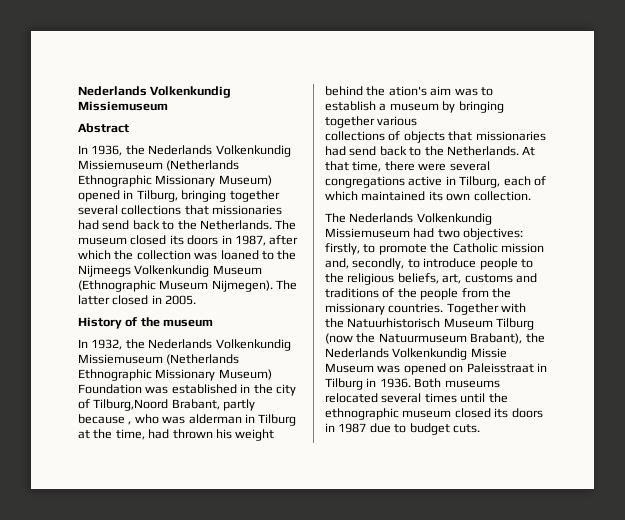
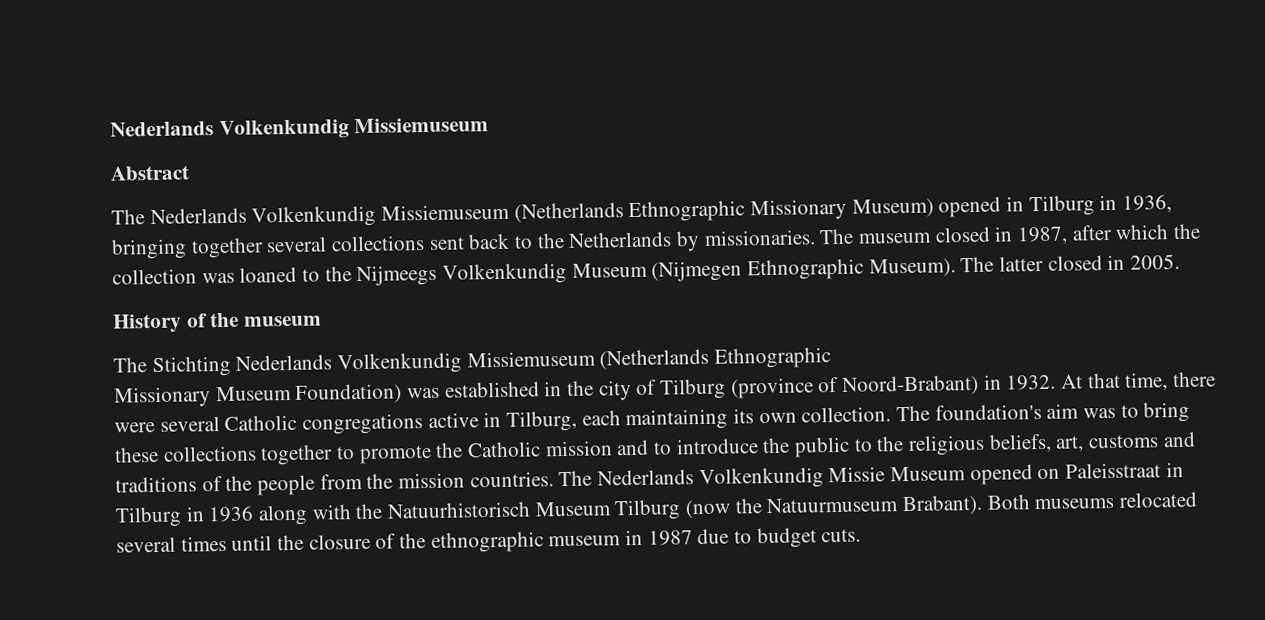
[78,145,145,156] In 1936, the -> [111,209,145,225] The
[136,190,178,202] Tilburg, -> [1028,194,1173,217] Tilburg in 1936,
[184,205,283,215] [78,220,272,230] that missionaries had send back to the Netherlands. -> [428,229,816,252] sent back to the Netherlands by missionaries.
[169,235,219,245] its doors -> (991, 234) none
[78,280,273,292] (Ethnographic Museum Nijmegen). -> [651,258,956,282] (Nijmegen Ethnographic Museum).
[78,339,291,351] [78,354,240,365] [78,369,272,381] [78,384,142,394] In 1932, the Nederlands Volkenkundig Missiemuseum (Netherlands Ethnographic Missionary Museum) Foundation -> [113,347,832,378] [114,383,403,408] The Stichting Nederlands Volkenkundig Missiemuseum (Netherlands Ethnographic // Missionary Museum Foundation)
[93,399,256,411] [78,414,297,426] [78,429,275,441] [325,86,493,96] [325,101,504,113] [325,116,418,128] [325,131,546,143] [325,146,519,156] Tilburg,Noord Brabant, partly because , who was alderman in Tilburg at the time, had thrown his weight behind the ation's aim was to establish a museum by bringing together various // collections of objects that missionaries had send back to the Netherlands. -> [660,374,1057,400] Tilburg (province of Noord-Brabant) in 1932.
(490, 166) none -> [224,414,298,431] Catholic
[533,176,546,186] [325,191,426,201] of which maintained -> [625,408,729,431] maintaining
[325,213,492,225] [325,228,524,240] [325,243,360,255] // The Nederlands Volkenkundig Missiemuseum had two objectives: firstly, -> [896,401,1191,423] [114,444,334,466] The foundation's aim was to bring these collections together
[325,258,518,270] and, secondly, to introduce people -> [616,436,851,458] and to introduce the public
[325,303,499,315] missionary countries. Together -> [398,461,1184,490] [115,504,309,528] mission countries. The Nederlands Volkenkundig Missie Museum opened on Paleisstraat in Tilburg in 1936 along
[470,333,545,344] [325,348,507,360] [325,363,547,375] [325,378,411,390] Brabant), the Nederlands Volkenkundig Missie Museum was opened on Paleisstraat in Tilburg in 1936. -> [902,494,984,516] Brabant).
[325,408,543,420] ethnographic museum closed its doors -> [308,531,622,553] closure of the ethnographic museum

